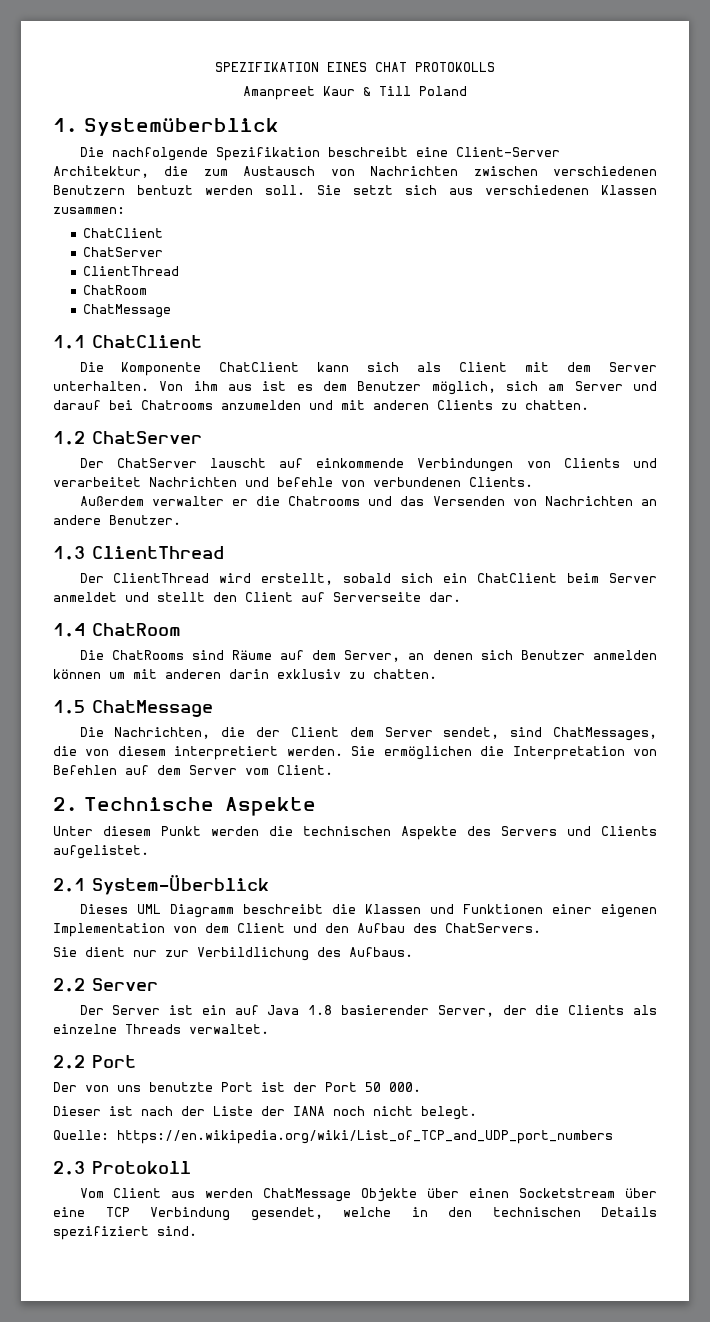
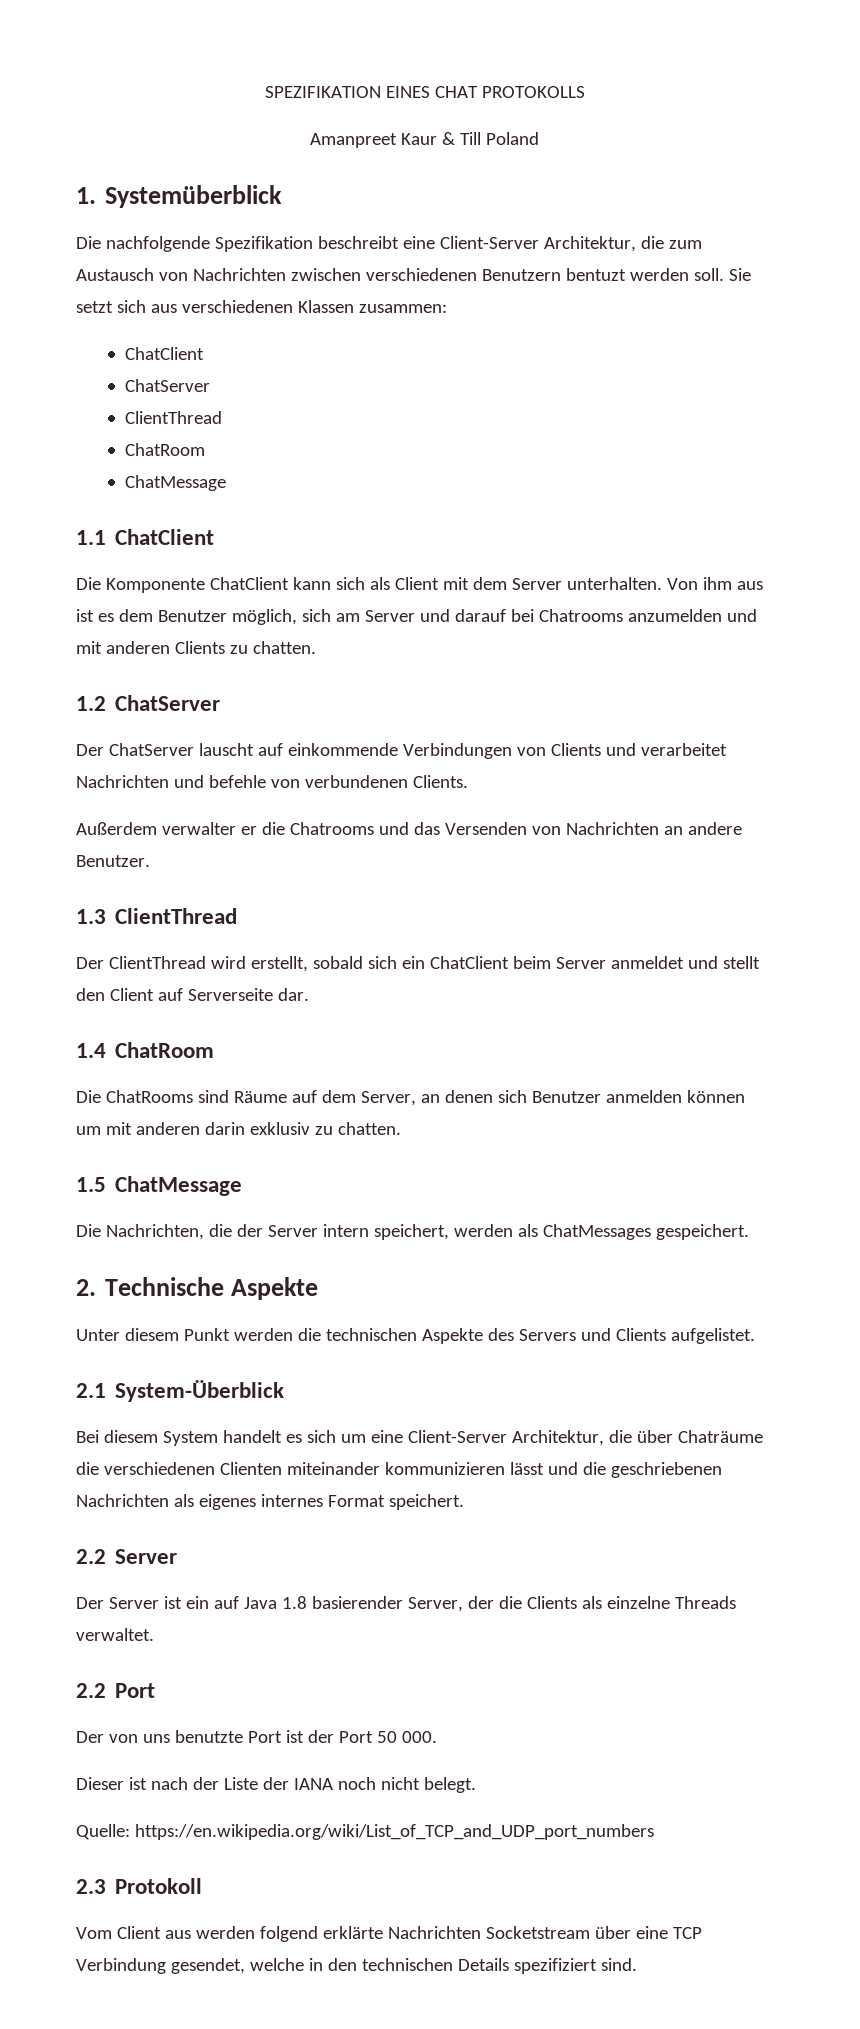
[290,727,657,741] [53,746,658,760] [53,765,333,775] Client dem Server sendet, sind ChatMessages, die von diesem interpretiert werden. Sie ermöglichen die Interpretation von Befehlen auf dem Server vom Client. -> [267,1224,749,1240] Server intern speichert, werden als ChatMessages gespeichert.
[79,904,657,918] [53,923,541,937] [53,947,413,961] Dieses UML Diagramm beschreibt die Klassen und Funktionen einer eigenen Implementation von dem Client und den Aufbau des ChatServers. // Sie dient nur zur Verbildlichung des Aufbaus. -> [76,1430,763,1446] [76,1462,722,1478] [76,1494,464,1510] Bei diesem System handelt es sich um eine Client-Server Architektur, die über Chaträume die verschiedenen Clienten miteinander kommunizieren lässt und die geschriebenen Nachrichten als eigenes internes Format speichert.
[263,1188,510,1202] ChatMessage Objekte über einen -> [259,1926,481,1942] folgend erklärte Nachrichten

